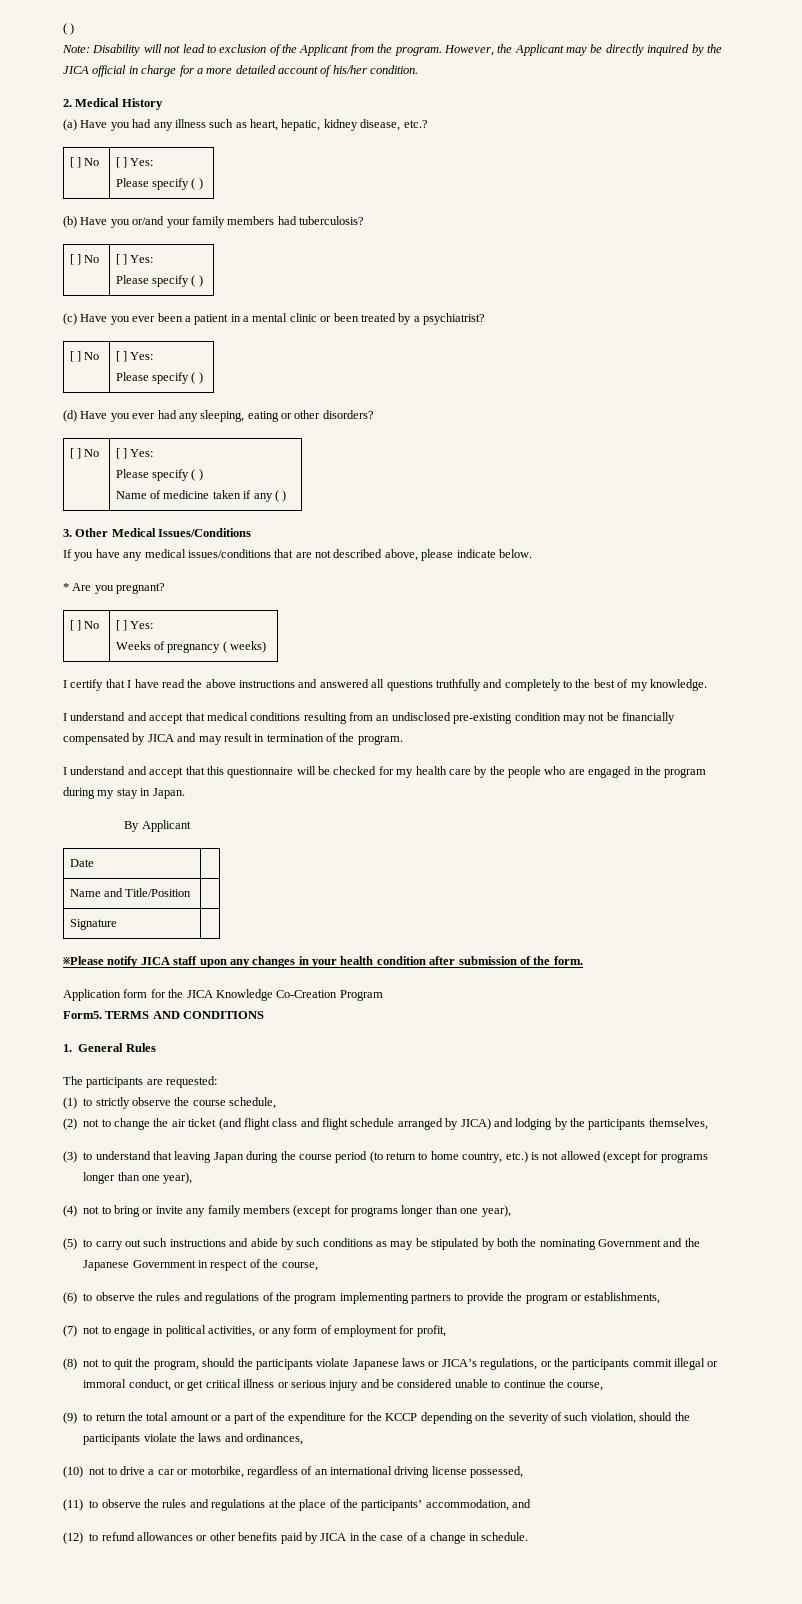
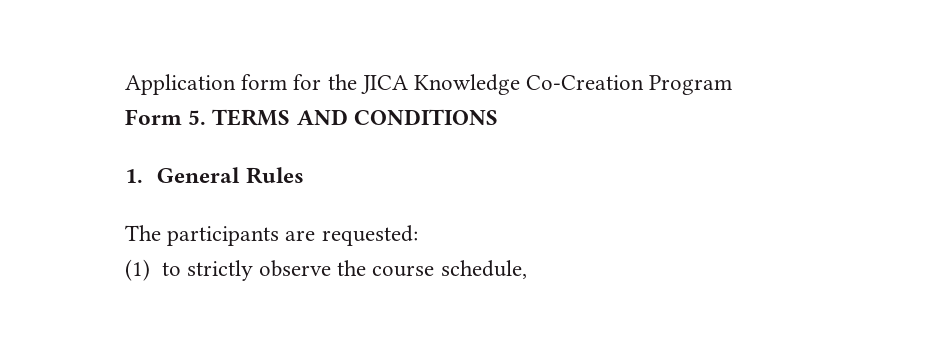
[63,23,75,35] [62,44,722,56] [63,65,419,77] [63,98,163,110] [63,119,428,131] [69,157,100,168] [115,157,154,168] [115,178,203,190] [63,216,364,228] [69,254,100,265] [115,254,154,265] [115,275,203,287] [63,313,485,325] [69,351,100,362] [115,351,154,362] [115,372,203,384] [63,410,374,422] [69,448,100,459] [115,448,154,459] [115,469,203,481] [115,490,287,502] [63,528,252,537] [63,549,532,561] [63,583,166,594] [69,620,100,631] [115,620,154,631] [115,641,267,653] [63,679,707,691] [63,712,675,724] [63,733,403,745] [63,766,707,778] [63,787,185,799] [124,820,191,832] [69,859,94,867] [69,888,192,897] [69,919,117,930] [63,956,583,968] ( ) // Note: Disability will not lead to exclusion of the Applicant from the program. However, the Applicant may be directly inquired by the JICA official in charge for a more detailed account of his/her condition. // 2. Medical History // (a) Have you had any illness such as heart, hepatic, kidney disease, etc.? // [ ] No | [ ] Yes: // Please specify ( ) // (b) Have you or/and your family members had tuberculosis? // [ ] No | [ ] Yes: // Please specify ( ) // (c) Have you ever been a patient in a mental clinic or been treated by a psychiatrist? // [ ] No | [ ] Yes: // Please specify ( ) // (d) Have you ever had any sleeping, eating or other disorders? // [ ] No | [ ] Yes: // Please specify ( ) // Name of medicine taken if any ( ) // 3. Other Medical Issues/Conditions // If you have any medical issues/conditions that are not described above, please indicate below. // * Are you pregnant? // [ ] No | [ ] Yes: // Weeks of pregnancy ( weeks) // I certify that I have read the above instructions and answered all questions truthfully and completely to the best of my knowledge. // I understand and accept that medical conditions resulting from an undisclosed pre-existing condition may not be financially compensated by JICA and may result in termination of the program. // I understand and accept that this questionnaire will be checked for my health care by the people who are engaged in the program during my stay in Japan. // By Applicant // Date | // Name and Title/Position | // Signature | // ※Please notify JICA staff upon any changes in your health condition after submission of the form. // -> (125, 84) none
[63,1011,102,1019] Form5. -> [125,109,207,125] Form 5.
[63,1118,708,1130] [63,1151,708,1163] [83,1172,193,1184] [63,1205,511,1217] [63,1238,700,1250] [83,1259,318,1271] [63,1292,661,1304] [63,1325,446,1337] [63,1358,719,1370] [83,1379,604,1391] [63,1412,690,1424] [83,1433,304,1445] [63,1466,524,1478] [63,1499,532,1511] [63,1532,529,1544] // (2) not to change the air ticket (and flight class and flight schedule arranged by JICA) and lodging by the participants themselves, // (3) to understand that leaving Japan during the course period (to return to home country, etc.) is not allowed (except for programs longer than one year), // (4) not to bring or invite any family members (except for programs longer than one year), // (5) to carry out such instructions and abide by such conditions as may be stipulated by both the nominating Government and the Japanese Government in respect of the course, // (6) to observe the rules and regulations of the program implementing partners to provide the program or establishments, // (7) not to engage in political activities, or any form of employment for profit, // (8) not to quit the program, should the participants violate Japanese laws or JICA’s regulations, or the participants commit illegal or immoral conduct, or get critical illness or serious injury and be considered unable to continue the course, // (9) to return the total amount or a part of the expenditure for the KCCP depending on the severity of such violation, should the participants violate the laws and ordinances, // (10) not to drive a car or motorbike, regardless of an international driving license possessed, // (11) to observe the rules and regulations at the place of the participants’ accommodation, and // (12) to refund allowances or other benefits paid by JICA in the case of a change in schedule. -> (527, 269) none

